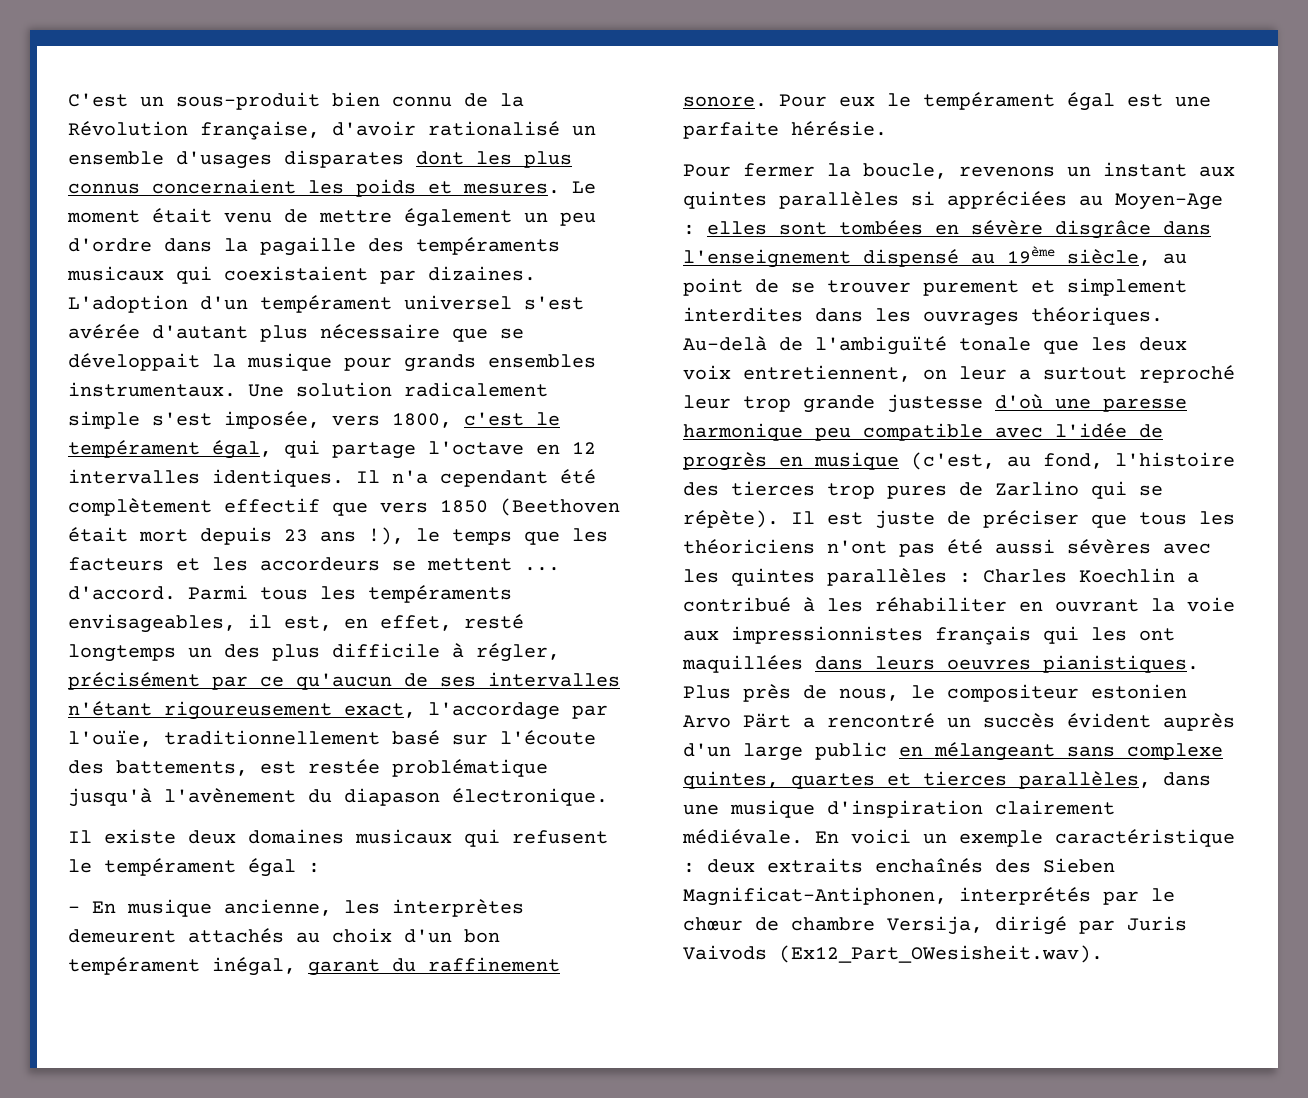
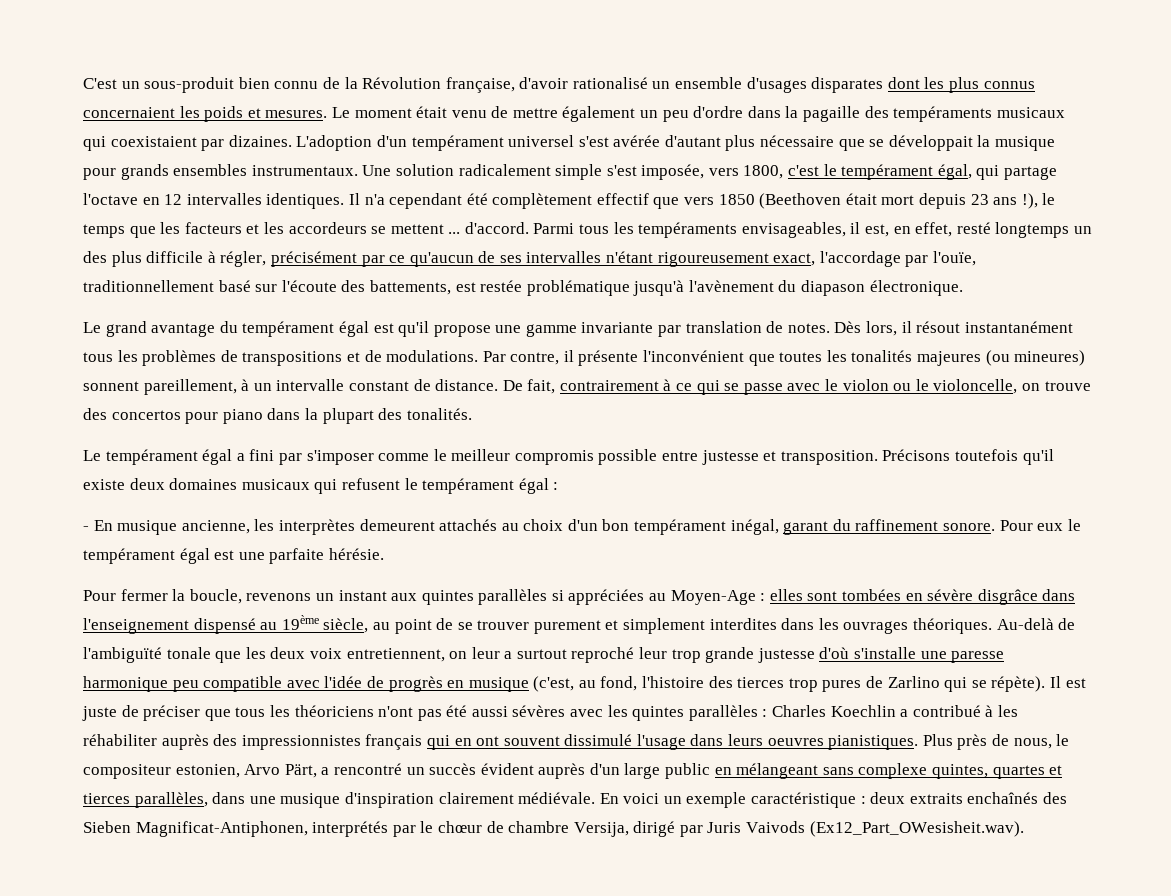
[68,830,92,843] Il -> [83,321,1073,337] [83,350,1086,366] [83,379,1091,395] [83,408,472,424] [83,449,1054,465] Le grand avantage du tempérament égal est qu'il propose une gamme invariante par translation de notes. Dès lors, il résout instantanément tous les problèmes de transpositions et de modulations. Par contre, il présente l'inconvénient que toutes les tonalités majeures (ou mineures) sonnent pareillement, à un intervalle constant de distance. De fait, contrairement à ce qui se passe avec le violon ou le violoncelle, on trouve des concertos pour piano dans la plupart des tonalités. // Le tempérament égal a fini par s'imposer comme le meilleur compromis possible entre justesse et transposition. Précisons toutefois qu'il
(1043, 401) none -> [854,647,917,659] s'installe
[1019,597,1235,612] [683,626,1175,645] [682,655,803,673] en ouvrant la voie aux impressionnistes français qui les ont maquillées -> [161,734,686,750] auprès des impressionnistes français qui en ont souvent dissimulé l'usage
[1091,684,1187,699] [683,713,791,728] estonien Arvo Pärt -> [175,764,317,778] estonien, Arvo Pärt,

